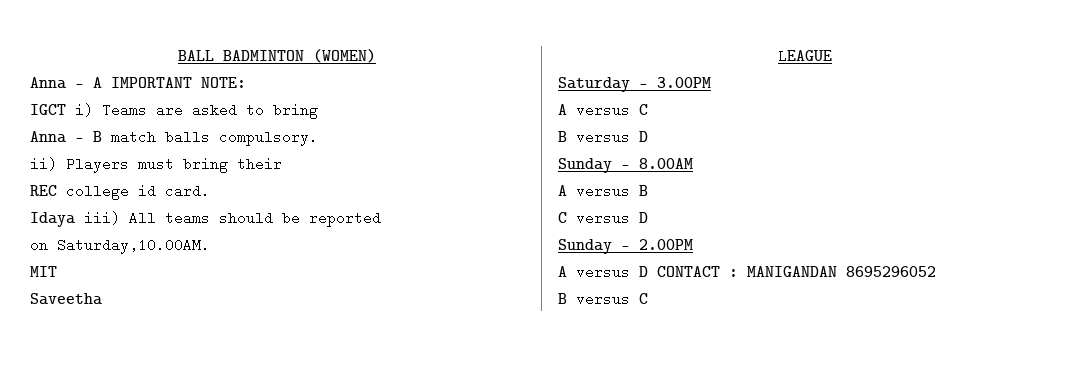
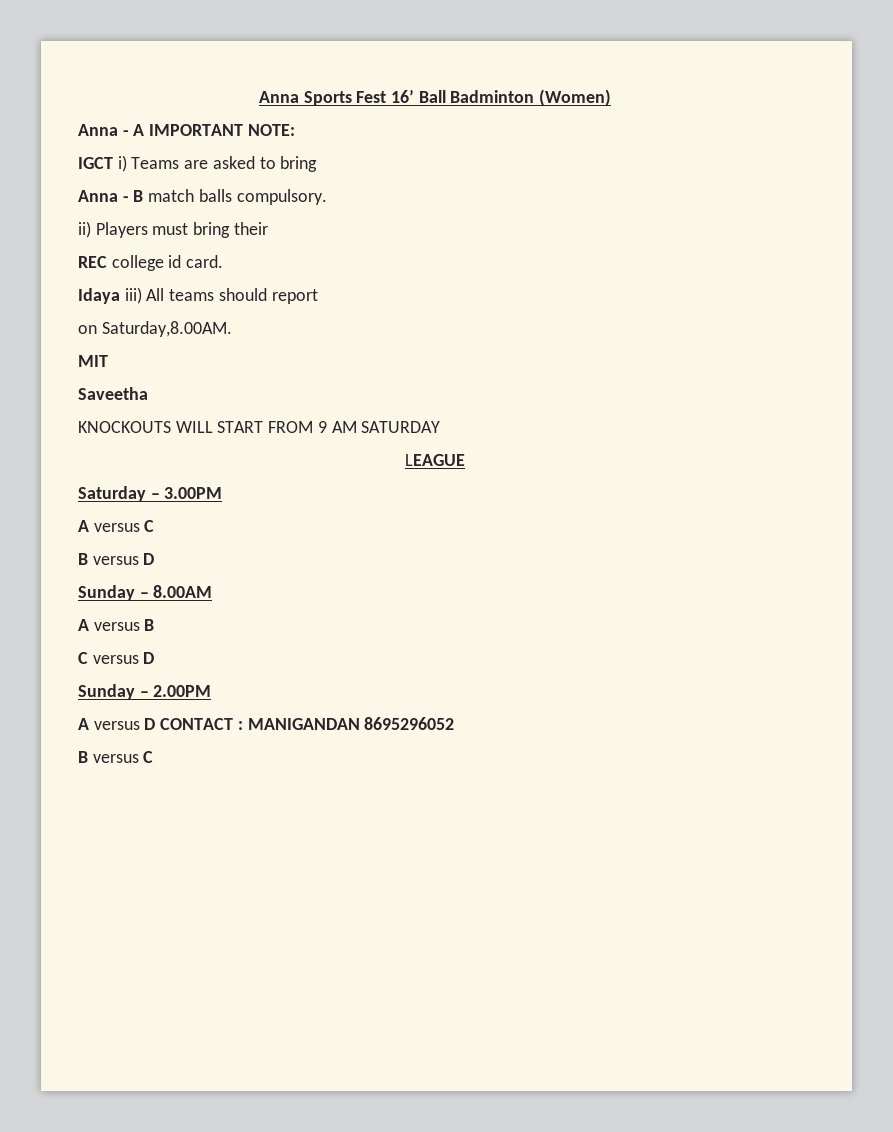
[178,49,376,63] BALL BADMINTON (WOMEN) -> [258,89,612,106] Anna Sports Fest 16’ Ball Badminton (Women)
[282,211,381,227] be reported -> [271,289,318,304] report
[57,238,210,254] Saturday,10.00AM. -> [101,321,232,337] Saturday,8.00AM.
(102, 299) none -> [78,421,441,433] // KNOCKOUTS WILL START FROM 9 AM SATURDAY

